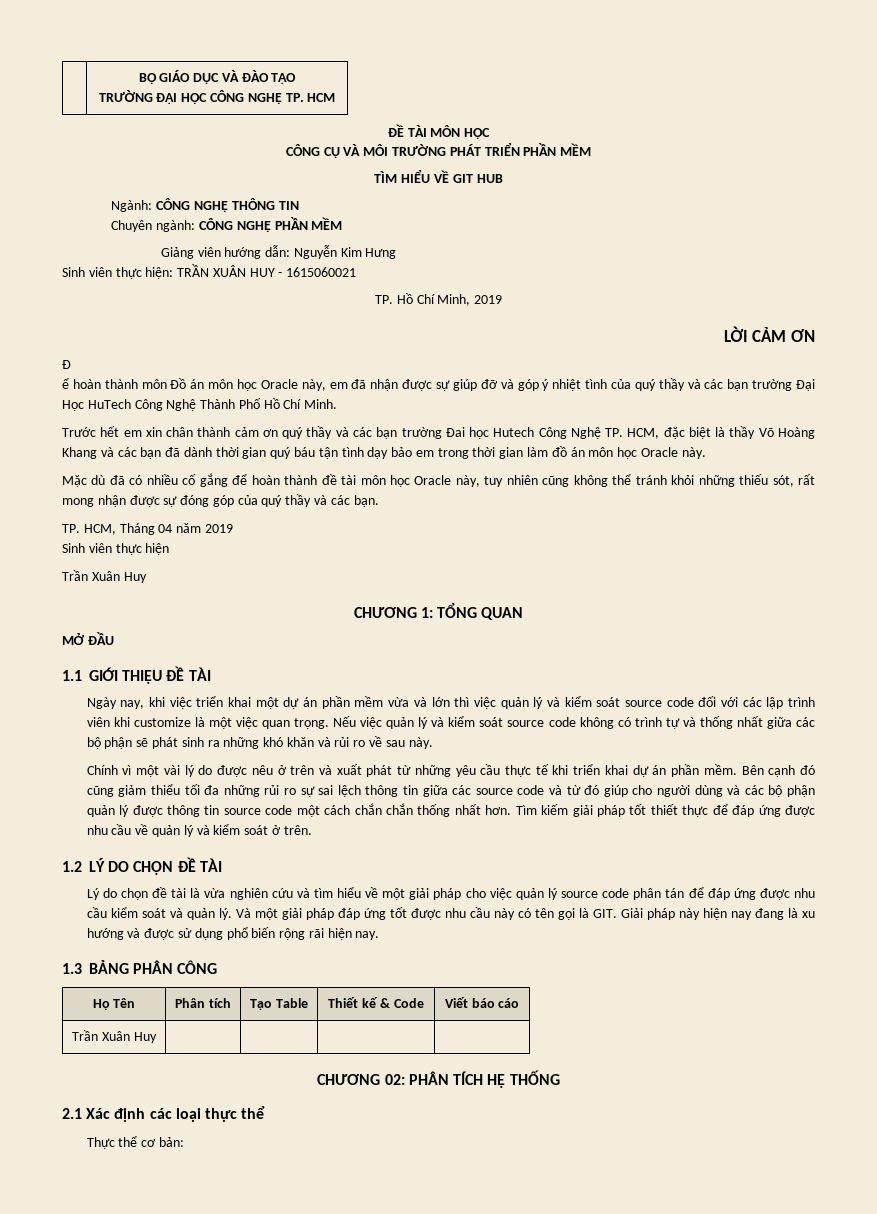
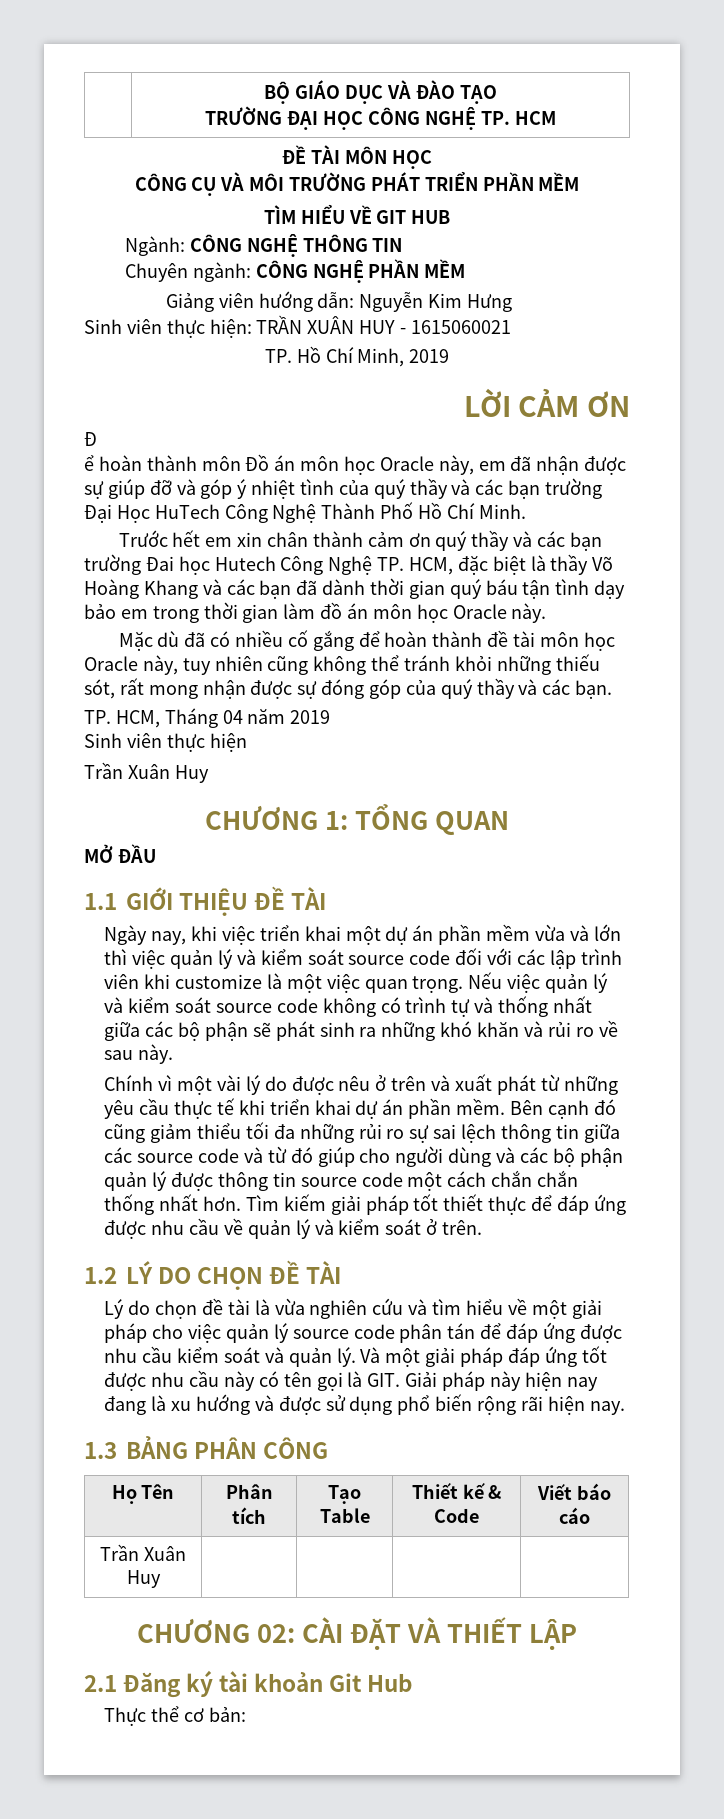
[408,1070,560,1088] [62,1106,266,1122] PHÂN TÍCH HỆ THỐNG // 2.1 Xác định các loại thực thể -> [302,1617,577,1650] [84,1670,413,1698] CÀI ĐẶT VÀ THIẾT LẬP // 2.1 Đăng ký tài khoản Git Hub

